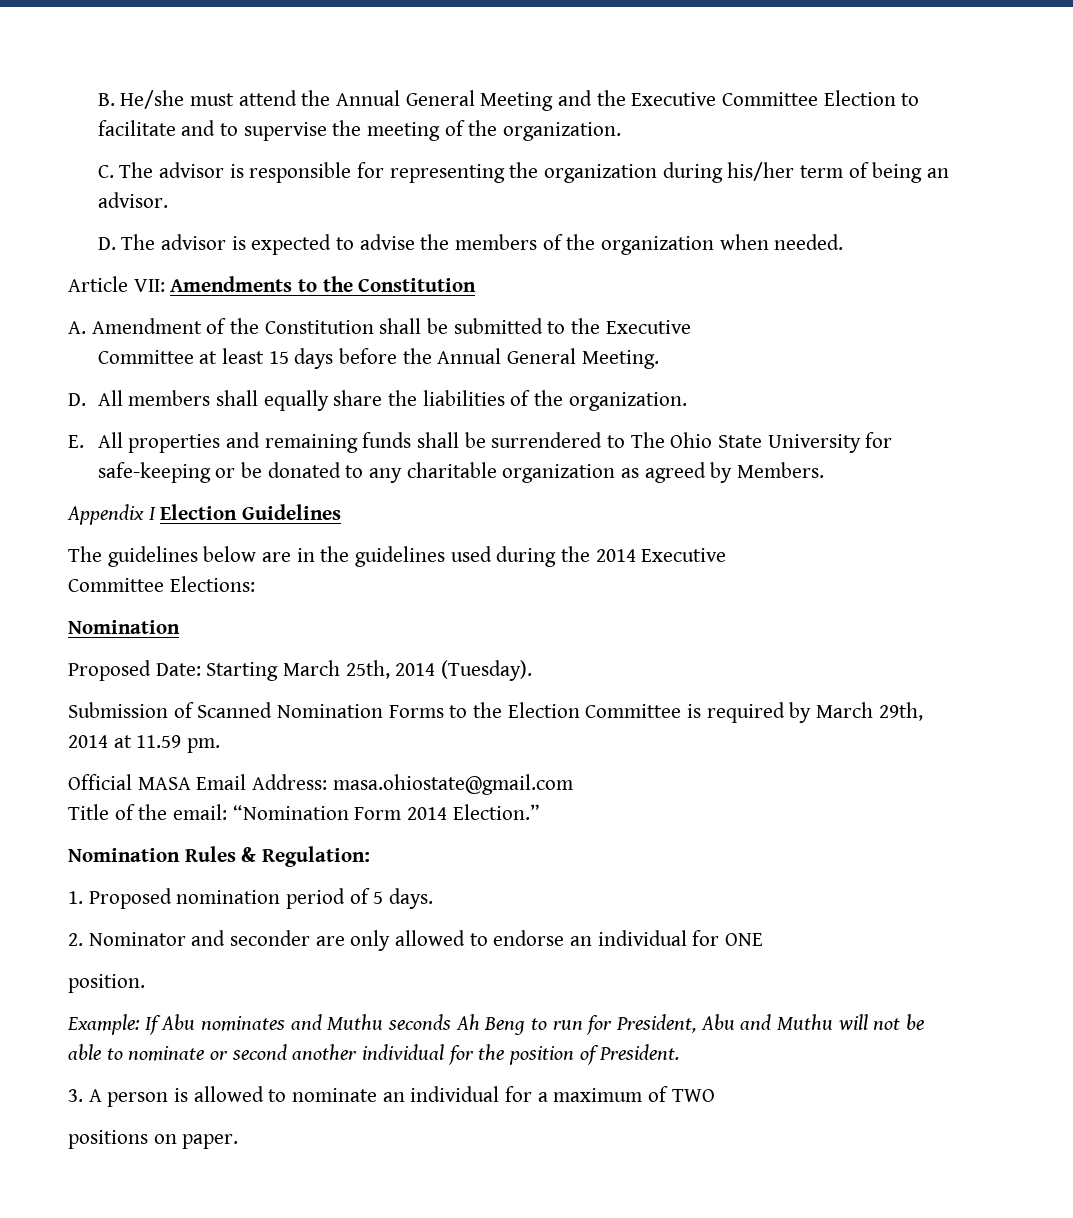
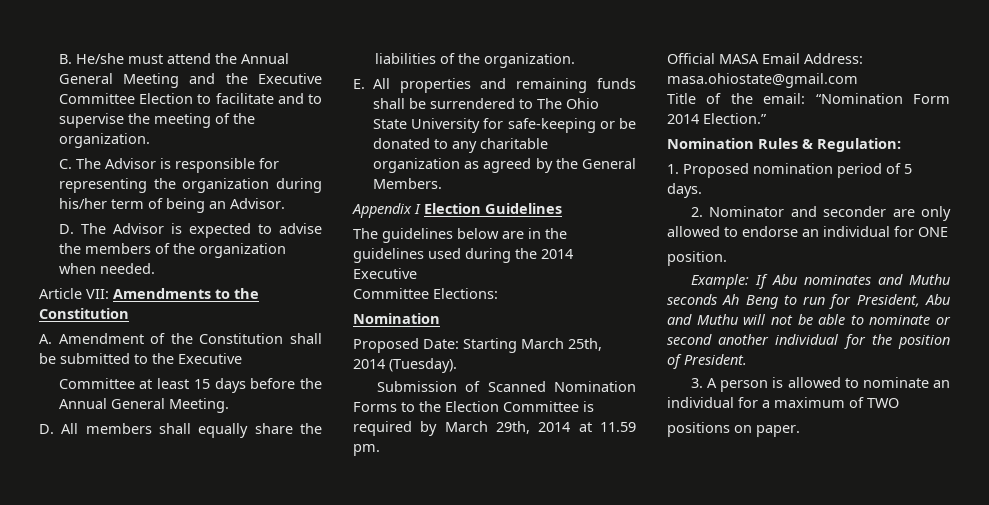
[159,162,225,178] advisor -> [104,158,156,169] Advisor
[97,192,168,208] advisor. -> [229,198,285,209] Advisor.
[161,234,227,250] advisor -> [112,223,164,234] Advisor
(733, 472) none -> [555,158,636,169] the General

